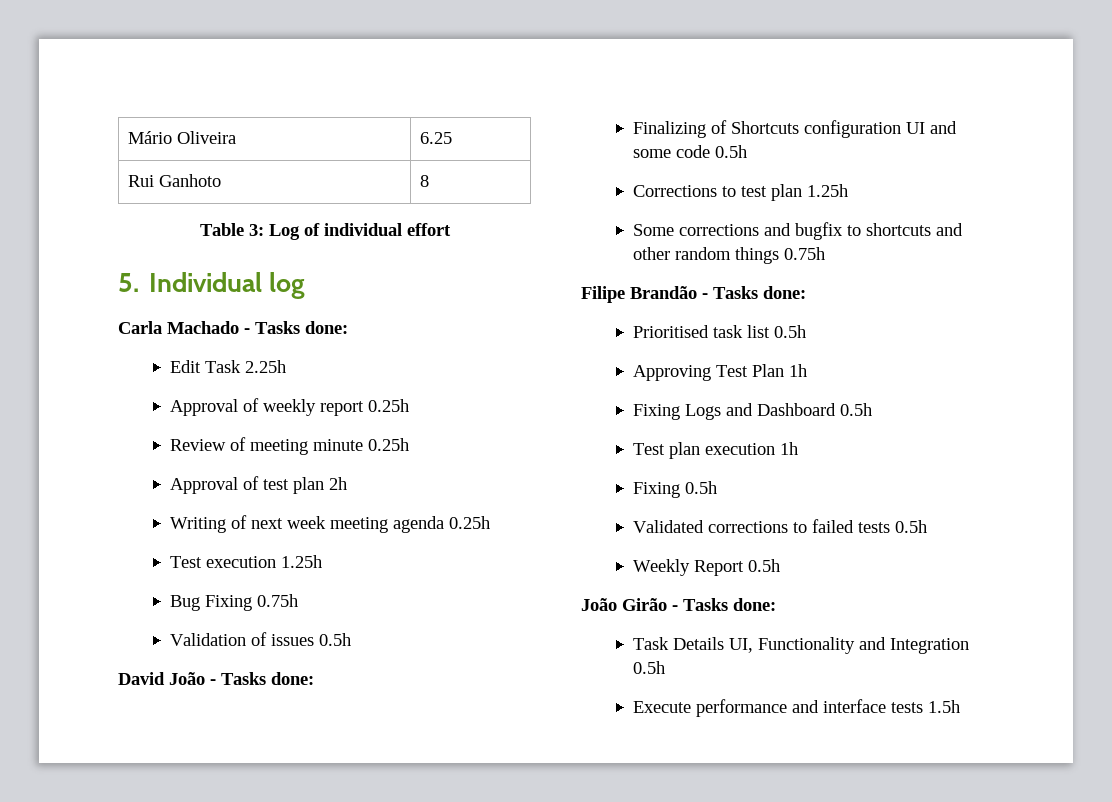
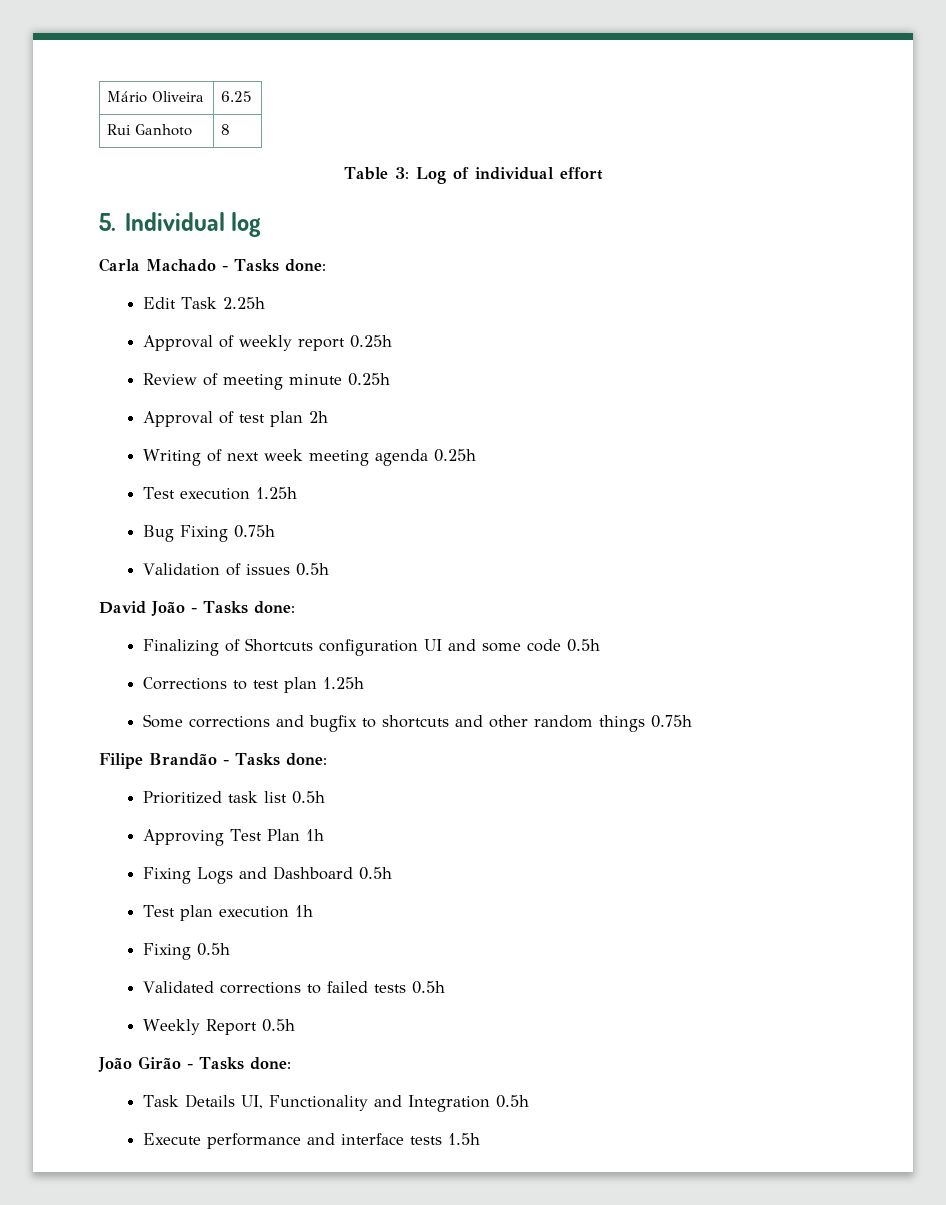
[632,325,709,338] Prioritised -> [143,791,223,804] Prioritized

